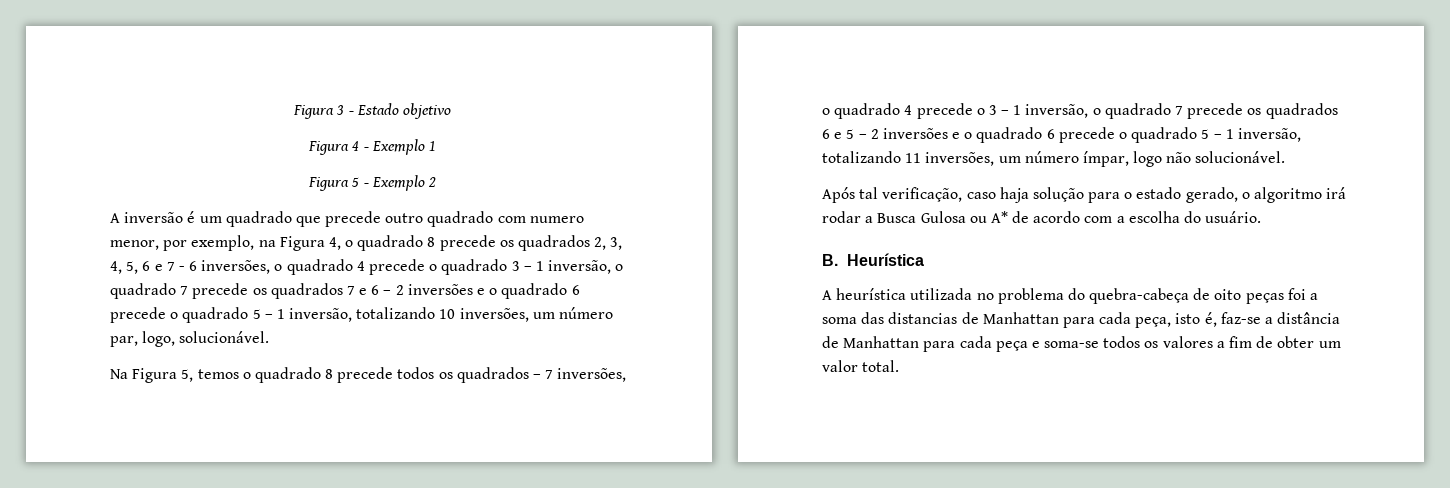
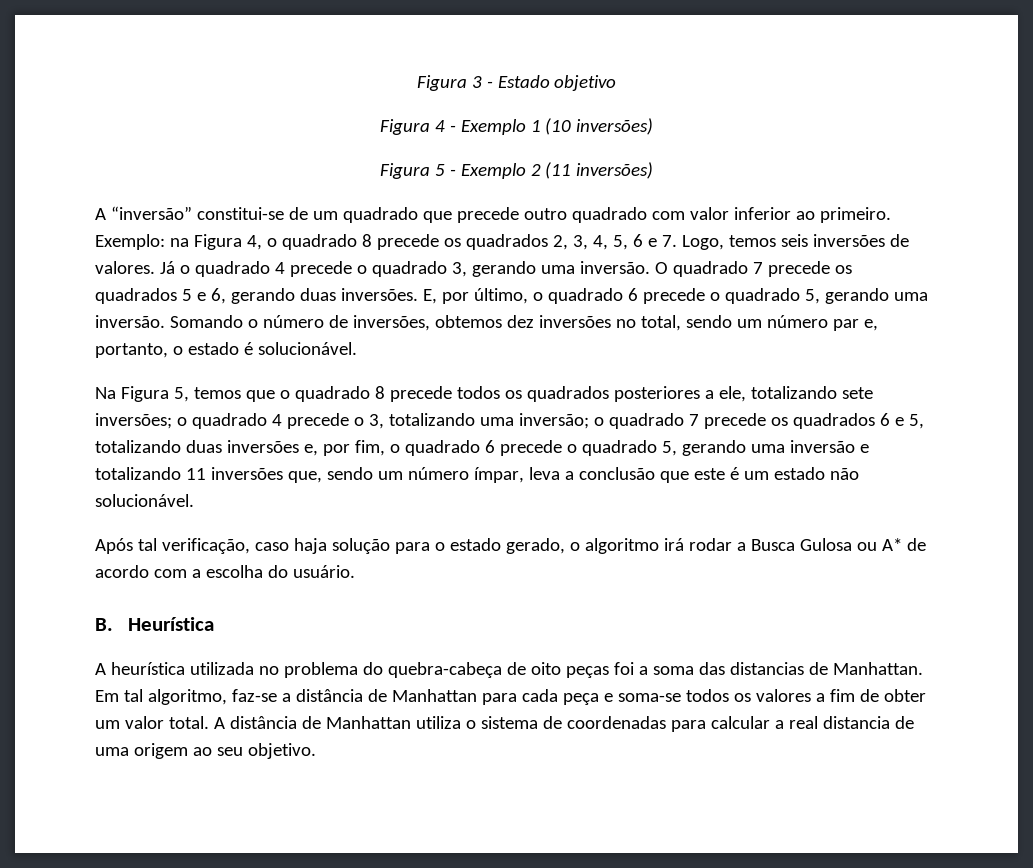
(436, 146) none -> [545,118,654,135] (10 inversões)
[110,211,196,223] // A inversão é -> [545,162,654,179] [95,206,308,220] (11 inversões) // A “inversão” constitui-se de
[529,216,584,223] [110,235,255,251] numero menor, por exemplo, -> [689,207,891,223] [95,234,165,250] valor inferior ao primeiro. Exemplo:
[166,260,271,274] 7 - 6 inversões, -> [661,234,909,250] [95,261,175,274] 7. Logo, temos seis inversões de valores. Já
[511,260,624,274] [110,283,580,299] [110,307,614,323] [110,331,176,347] 3 – 1 inversão, o quadrado 7 precede os quadrados 7 e 6 – 2 inversões e o quadrado 6 precede o quadrado 5 – 1 inversão, totalizando 10 inversões, um número par, logo, -> [451,261,852,277] [95,288,928,304] [95,315,878,331] [95,342,253,358] 3, gerando uma inversão. O quadrado 7 precede os quadrados 5 e 6, gerando duas inversões. E, por último, o quadrado 6 precede o quadrado 5, gerando uma inversão. Somando o número de inversões, obtemos dez inversões no total, sendo um número par e, portanto, o estado é
(239, 374) none -> [245,390,275,402] que
[533,368,627,382] [822,103,1089,119] – 7 inversões, o quadrado 4 precede o 3 – 1 inversão, -> [613,386,873,402] [95,413,589,429] posteriores a ele, totalizando sete inversões; o quadrado 4 precede o 3, totalizando uma inversão;
[846,127,1301,143] [822,151,1163,167] 5 – 2 inversões e o quadrado 6 precede o quadrado 5 – 1 inversão, totalizando 11 inversões, um número ímpar, logo -> [908,414,924,429] [95,440,869,456] [95,467,825,483] 5, totalizando duas inversões e, por fim, o quadrado 6 precede o quadrado 5, gerando uma inversão e totalizando 11 inversões que, sendo um número ímpar, leva a conclusão que este é um estado
[982,312,1217,328] Manhattan para cada peça, isto é, -> [832,662,923,675] [95,689,227,705] Manhattan. Em tal algoritmo,
(900, 366) none -> [213,716,914,732] [95,743,316,759] A distância de Manhattan utiliza o sistema de coordenadas para calcular a real distancia de uma origem ao seu objetivo.

